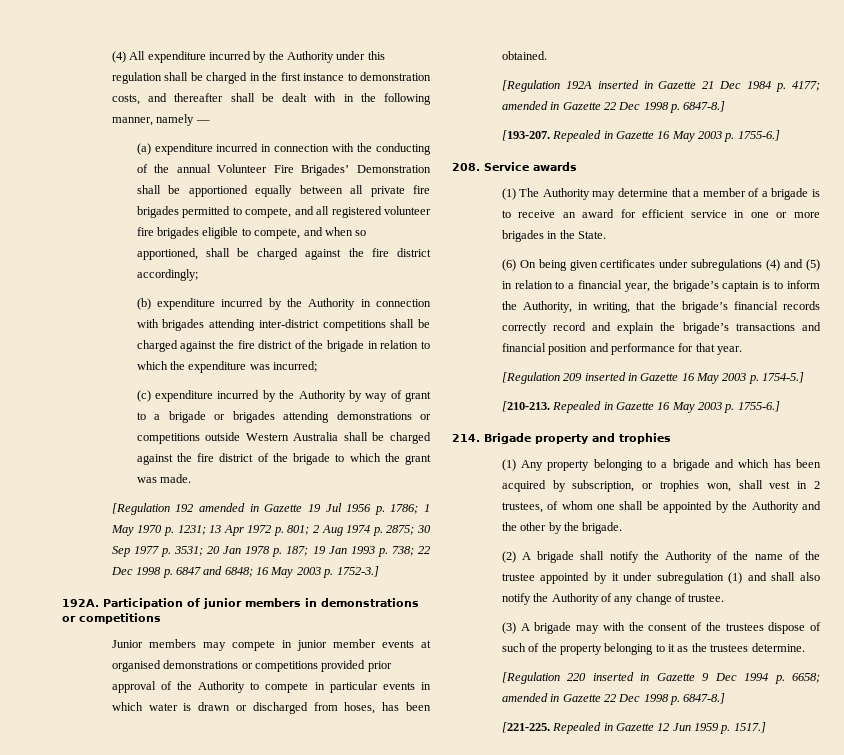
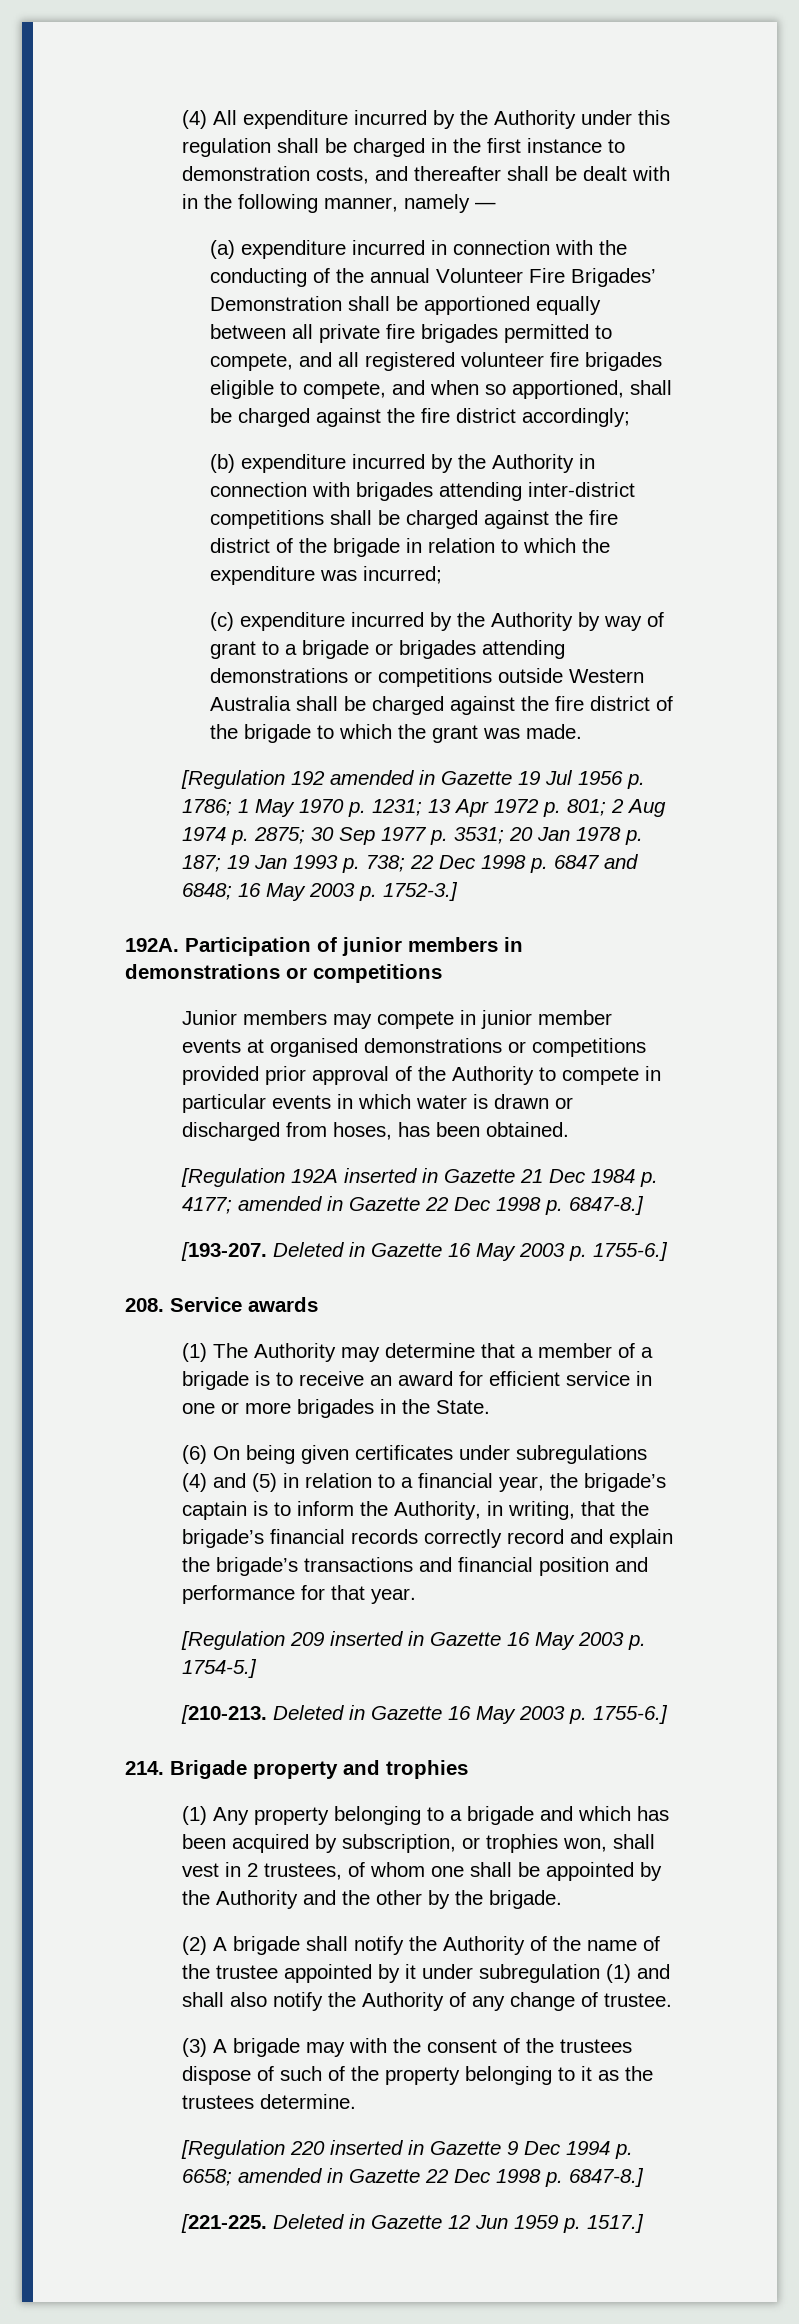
[552,130,602,142] Repealed -> [272,1242,344,1257] Deleted
[552,401,602,413] Repealed -> [272,1705,344,1720] Deleted
[552,722,602,734] Repealed -> [272,2214,344,2229] Deleted

